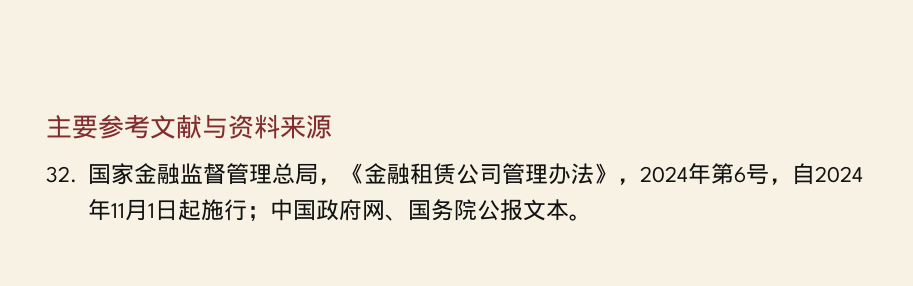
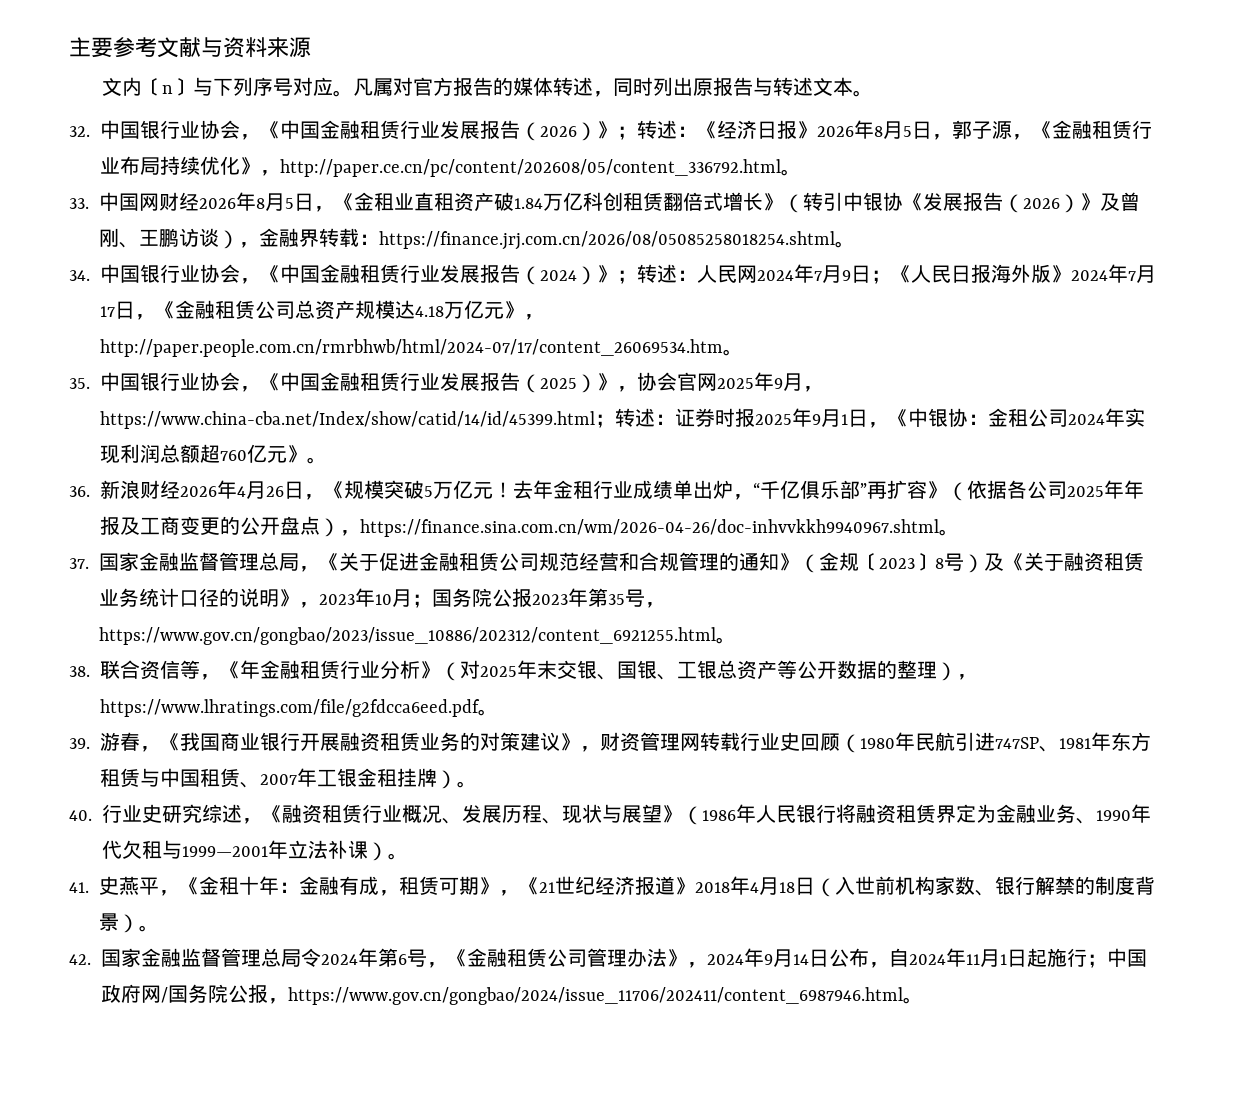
[46,166,77,183] 32. -> [101,77,873,97] [69,120,1152,141] [100,156,801,177] [69,192,1140,213] [99,228,855,250] [69,264,1156,285] [100,300,544,320] [100,339,743,357] [69,372,823,393] [100,408,1145,429] [100,444,327,464] [69,480,1144,501] [100,516,959,537] [69,558,89,569] 文内〔n〕与下列序号对应。凡属对官方报告的媒体转述，同时列出原报告与转述文本。 // 32.中国银行业协会，《中国金融租赁行业发展报告（2026）》；转述：《经济日报》2026年8月5日，郭子源，《金融租赁行业布局持续优化》，http://paper.ce.cn/pc/content/202608/05/content_336792.html。 // 33.中国网财经2026年8月5日，《金租业直租资产破1.84万亿科创租赁翻倍式增长》（转引中银协《发展报告（2026）》及曾刚、王鹏访谈），金融界转载：https://finance.jrj.com.cn/2026/08/05085258018254.shtml。 // 34.中国银行业协会，《中国金融租赁行业发展报告（2024）》；转述：人民网2024年7月9日；《人民日报海外版》2024年7月17日，《金融租赁公司总资产规模达4.18万亿元》，http://paper.people.com.cn/rmrbhwb/html/2024-07/17/content_26069534.htm。 // 35.中国银行业协会，《中国金融租赁行业发展报告（2025）》，协会官网2025年9月，https://www.china-cba.net/Index/show/catid/14/id/45399.html；转述：证券时报2025年9月1日，《中银协：金租公司2024年实现利润总额超760亿元》。 // 36.新浪财经2026年4月26日，《规模突破5万亿元！去年金租行业成绩单出炉，“千亿俱乐部”再扩容》（依据各公司2025年年报及工商变更的公开盘点），https://finance.sina.com.cn/wm/2026-04-26/doc-inhvvkkh9940967.shtml。 // 37.
(365, 173) none -> [339,552,1144,573] [99,588,665,608] [99,627,736,645] [69,660,977,681] [100,699,498,717] [69,732,1151,753] [100,768,477,789] [69,804,1151,825] [102,840,408,861] [69,876,1155,897] [99,913,159,933] [69,948,467,968] 关于促进金融租赁公司规范经营和合规管理的通知》（金规〔2023〕8号）及《关于融资租赁业务统计口径的说明》，2023年10月；国务院公报2023年第35号，https://www.gov.cn/gongbao/2023/issue_10886/202312/content_6921255.html。 // 38.联合资信等，《年金融租赁行业分析》（对2025年末交银、国银、工银总资产等公开数据的整理），https://www.lhratings.com/file/g2fdcca6eed.pdf。 // 39.游春，《我国商业银行开展融资租赁业务的对策建议》，财资管理网转载行业史回顾（1980年民航引进747SP、1981年东方租赁与中国租赁、2007年工银金租挂牌）。 // 40.行业史研究综述，《融资租赁行业概况、发展历程、现状与展望》（1986年人民银行将融资租赁界定为金融业务、1990年代欠租与1999—2001年立法补课）。 // 41.史燕平，《金租十年：金融有成，租赁可期》，《21世纪经济报道》2018年4月18日（入世前机构家数、银行解禁的制度背景）。 // 42.国家金融监督管理总局令2024年第6号，《
[711,163,770,185] 第6号 -> [764,948,869,967] 9月14日公布
[385,199,570,221] 、国务院公报文本 -> [161,984,903,1005] /国务院公报，https://www.gov.cn/gongbao/2024/issue_11706/202411/content_6987946.html

